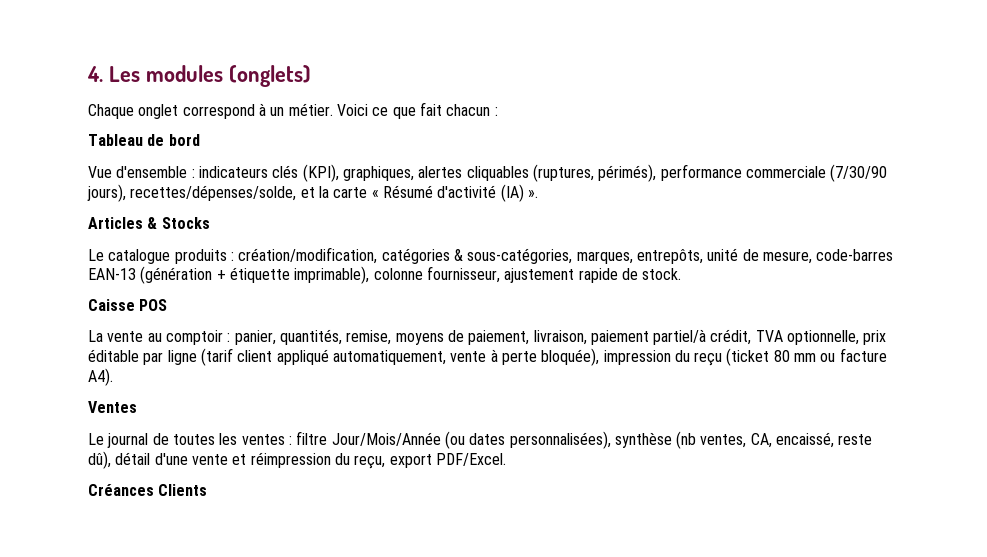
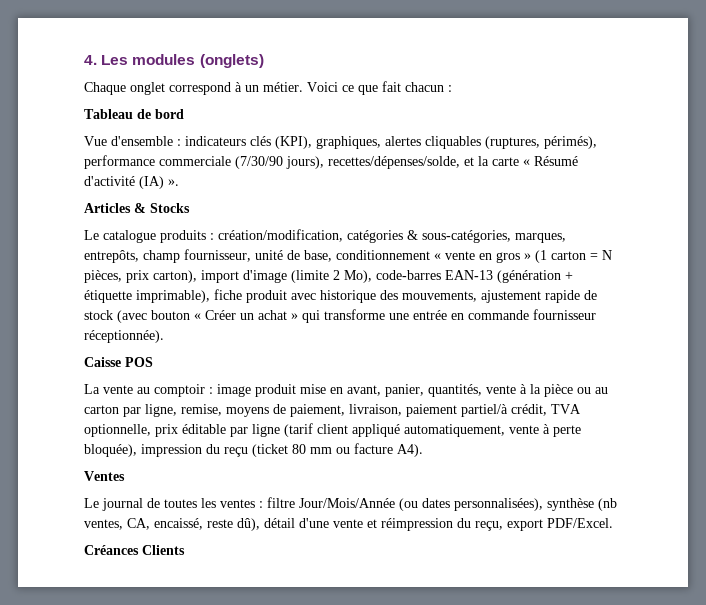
[707,248,812,264] unité de mesure, -> [143,249,612,263] [84,270,372,283] champ fournisseur, unité de base, conditionnement « vente en gros » (1 carton = N pièces, prix carton), import d'image (limite 2 Mo),
[373,266,682,283] colonne fournisseur, ajustement rapide de stock. -> [214,289,597,303] [84,309,596,323] [84,330,164,343] fiche produit avec historique des mouvements, ajustement rapide de stock (avec bouton « Créer un achat » qui transforme une entrée en commande fournisseur réceptionnée).
[234,329,342,345] panier, quantités, -> [217,384,608,397] [84,404,177,417] image produit mise en avant, panier, quantités, vente à la pièce ou au carton par ligne,

